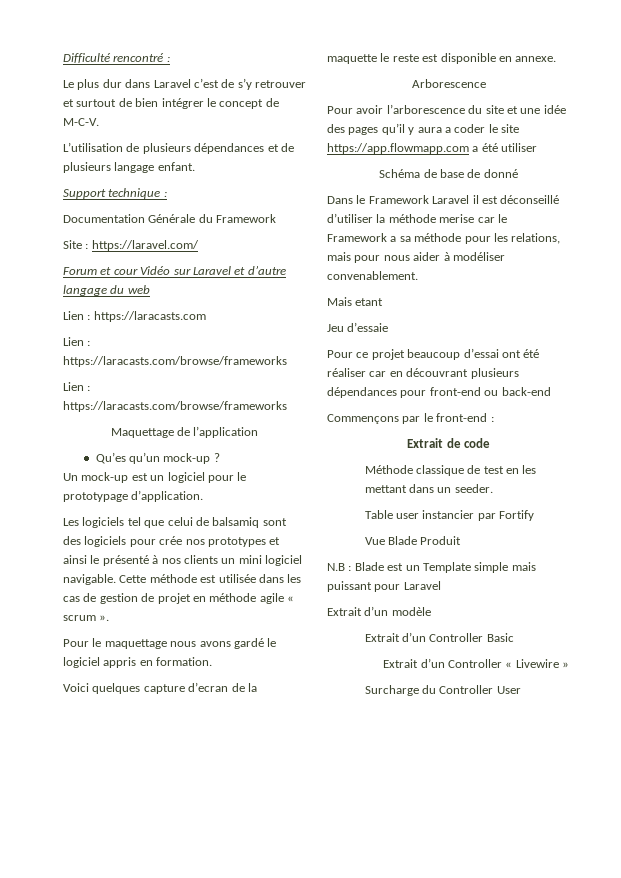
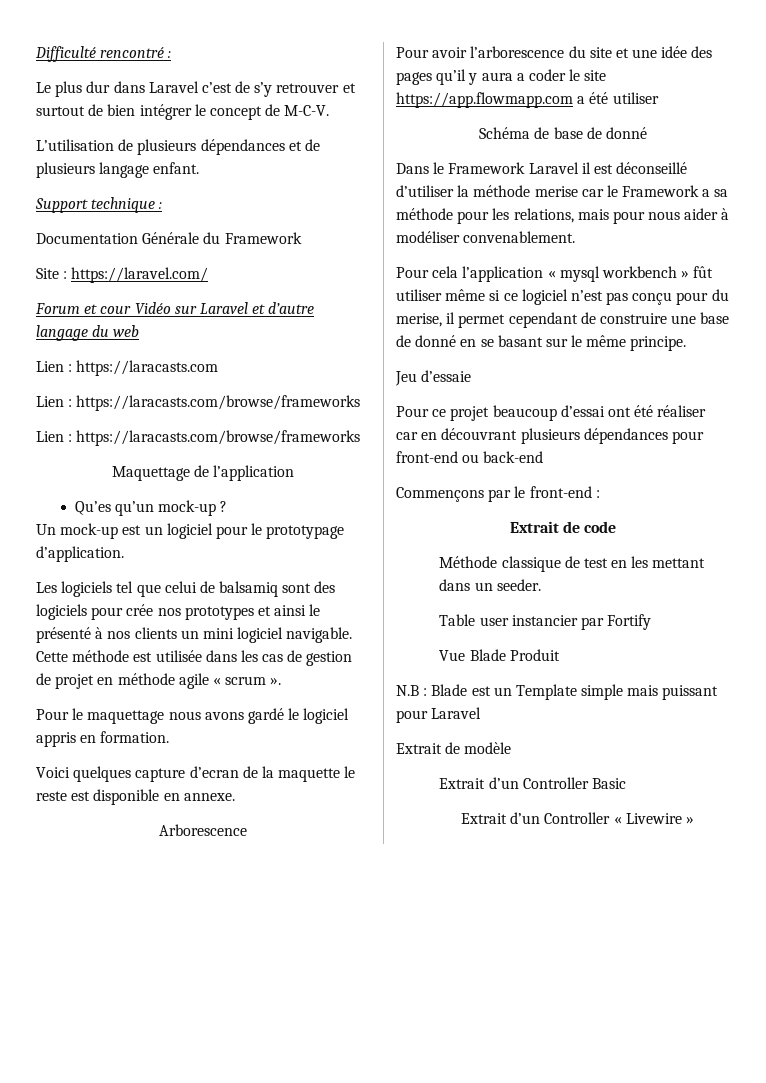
[327,297,384,306] Mais etant -> [396,266,714,282] [396,289,729,305] [396,312,730,328] [396,335,687,351] Pour cela l’application « mysql workbench » fût utiliser même si ce logiciel n’est pas conçu pour du merise, il permet cependant de construire une base de donné en se basant sur le même principe.
[364,606,389,616] d’un -> [445,742,461,754] de
[364,685,521,696] // Surcharge du Controller User -> (694, 820) none

